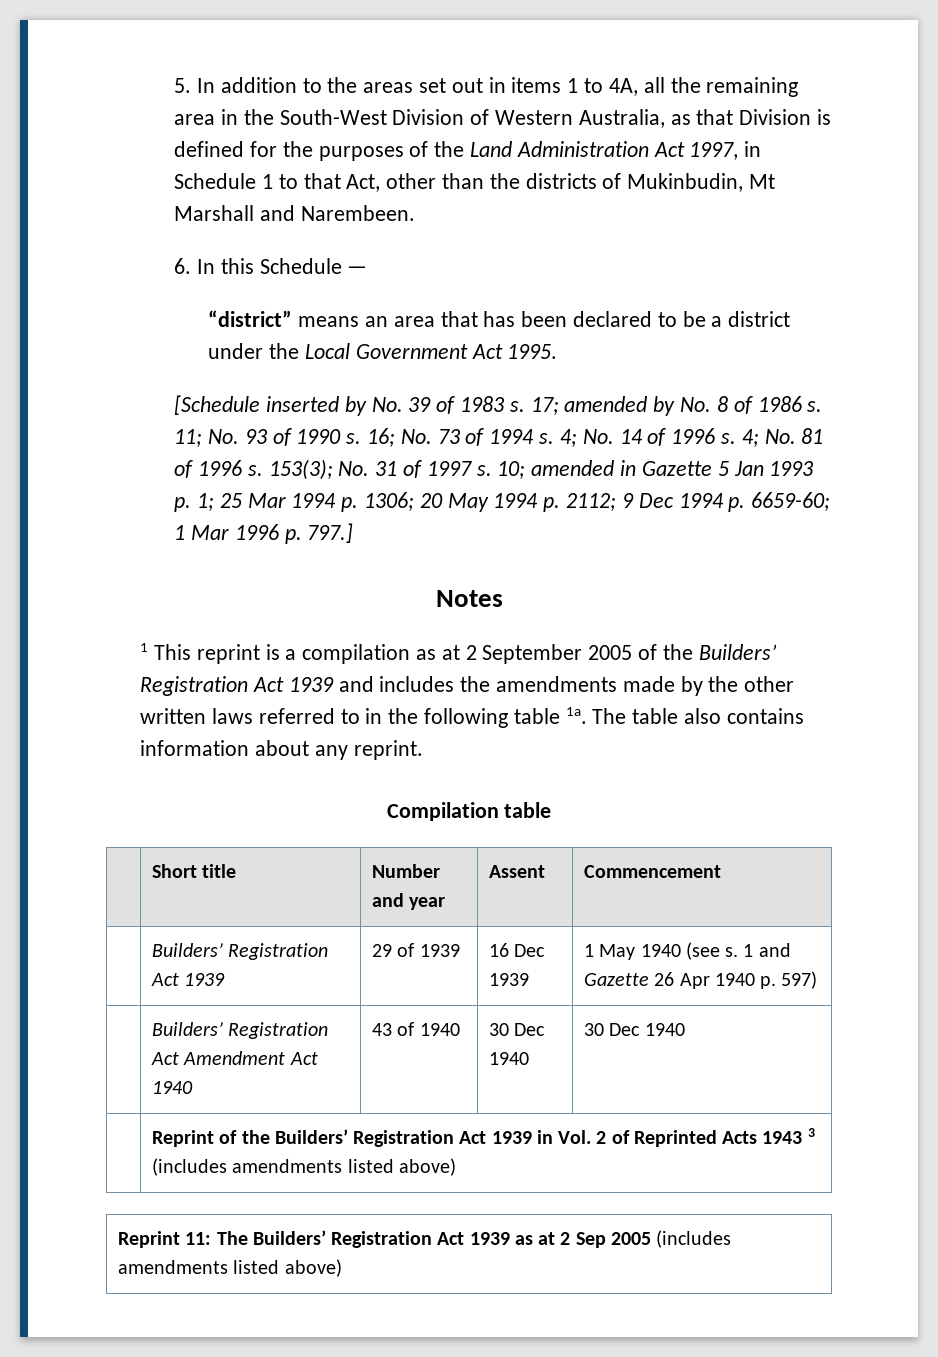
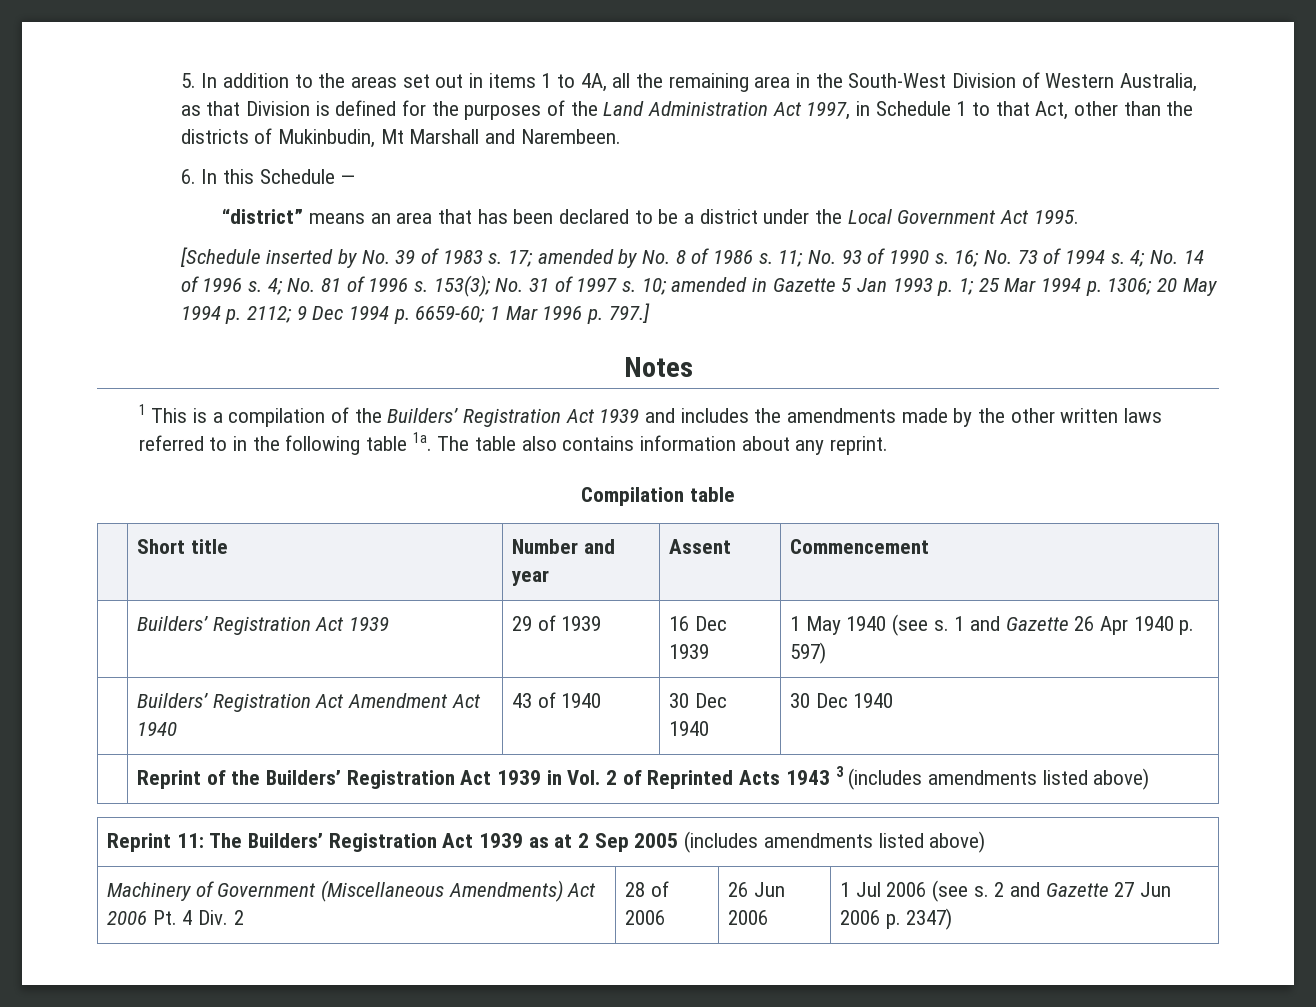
[196,644,260,664] reprint -> (188, 415) none
[415,644,633,664] as at 2 September 2005 -> (326, 417) none
(342, 1268) none -> [107,880,597,902] [107,910,244,925] [625,881,669,897] [625,910,666,925] [728,882,785,897] [728,910,769,925] [840,880,1172,902] [840,908,953,930] // Machinery of Government (Miscellaneous Amendments) Act 2006 Pt. 4 Div. 2 | 28 of 2006 | 26 Jun 2006 | 1 Jul 2006 (see s. 2 and Gazette 27 Jun 2006 p. 2347)

